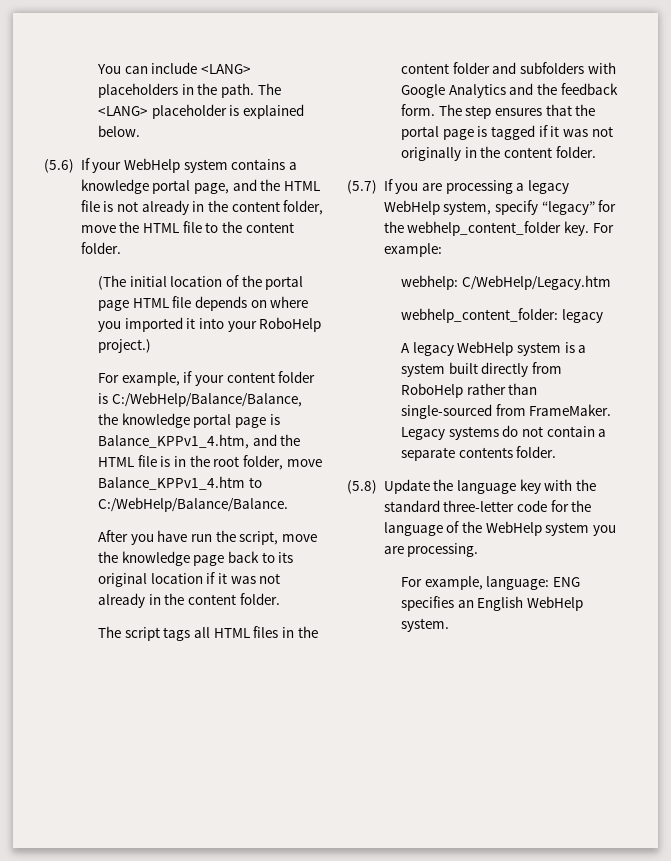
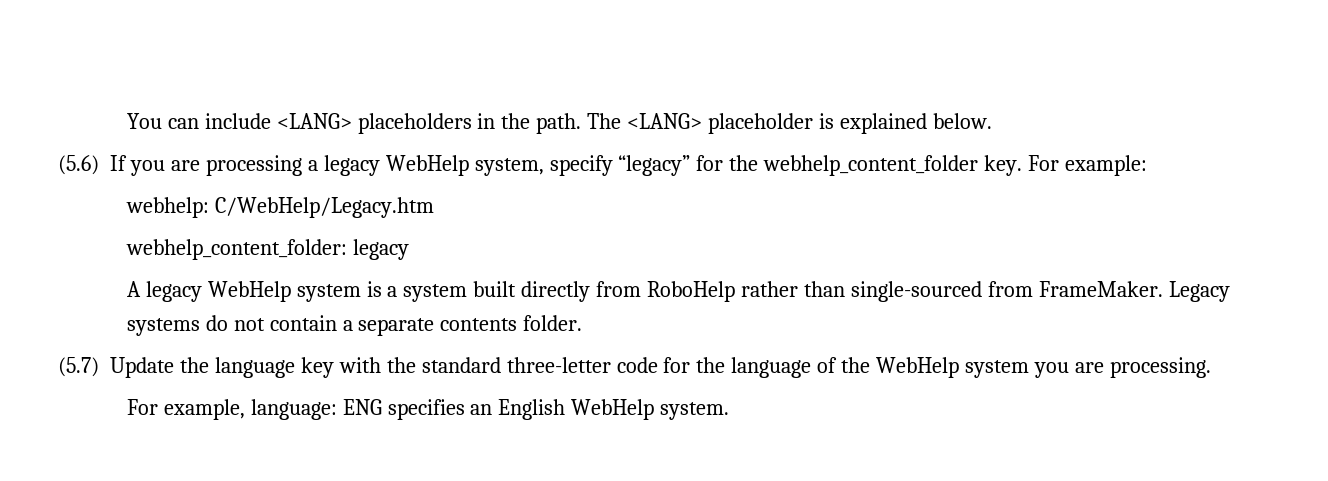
[92,158,297,173] [80,179,320,194] [80,200,324,215] [80,221,294,233] [80,242,121,254] [97,275,304,290] [97,296,309,311] [97,317,322,332] [97,339,151,353] [97,371,316,386] [97,392,302,407] [97,413,280,428] [97,434,301,449] [97,455,322,470] [97,476,262,490] [97,497,288,512] [97,530,317,545] [97,551,294,566] [97,572,281,587] [97,593,280,608] [97,626,318,641] [400,62,616,74] [400,83,618,98] [400,104,596,119] [400,125,613,140] [400,146,596,161] [347,179,393,194] your WebHelp system contains a knowledge portal page, and the HTML file is not already in the content folder, move the HTML file to the content folder. // (The initial location of the portal page HTML file depends on where you imported it into your RoboHelp project.) // For example, if your content folder is C:/WebHelp/Balance/Balance, the knowledge portal page is Balance_KPPv1_4.htm, and the HTML file is in the root folder, move Balance_KPPv1_4.htm to C:/WebHelp/Balance/Balance. // After you have run the script, move the knowledge page back to its original location if it was not already in the content folder. // The script tags all HTML files in the content folder and subfolders with Google Analytics and the feedback form. The step ensures that the portal page is tagged if it was not originally in the content folder. // (5.7) If -> (127, 163) none
[347,480,377,494] (5.8) -> [58,357,99,377] (5.7)

